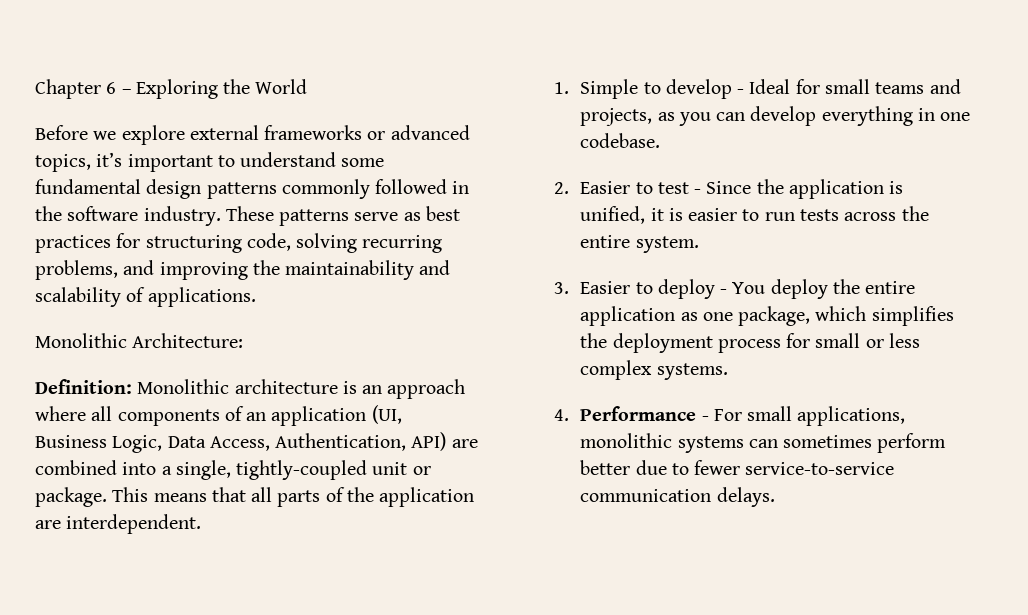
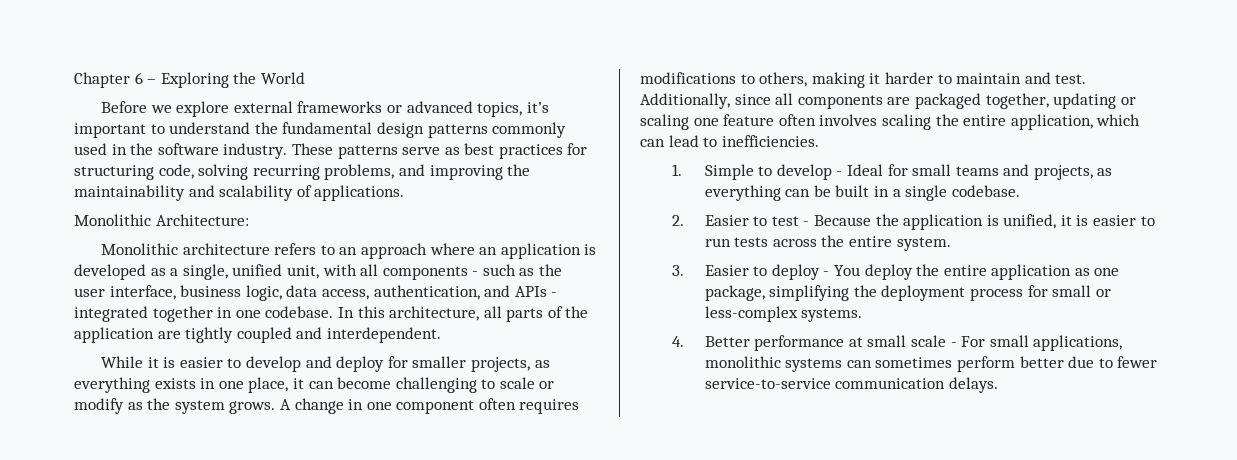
[341,158,385,167] some -> [254,122,278,134] the
[375,179,448,194] followed -> [74,143,107,155] used
[35,379,132,394] Definition: -> (249, 220) none
[342,381,357,394] is -> [274,243,335,255] refers to
[91,405,402,426] [35,432,478,453] [35,460,431,480] [35,487,246,507] all components of an application (UI, Business Logic, Data Access, Authentication, API) are combined into a single, tightly-coupled unit or package. This means that -> [479,243,597,259] [74,264,563,280] [74,285,558,301] [74,306,480,322] an application is developed as a single, unified unit, with all components - such as the user interface, business logic, data access, authentication, and APIs - integrated together in one codebase. In this architecture,
[66,514,202,534] interdependent. -> [185,327,441,343] [101,356,550,372] [74,377,555,393] [74,398,580,414] [640,72,1087,88] [640,93,1136,109] [640,114,1141,130] [640,135,819,147] tightly coupled and interdependent. // While it is easier to develop and deploy for smaller projects, as everything exists in one place, it can become challenging to scale or modify as the system grows. A change in one component often requires modifications to others, making it harder to maintain and test. Additionally, since all components are packaged together, updating or scaling one feature often involves scaling the entire application, which can lead to inefficiencies.
[678,106,971,126] you can develop everything in one -> [704,185,948,201] everything can be built in a single
[706,181,752,194] Since -> [813,215,871,226] Because
[815,306,954,326] which simplifies -> [769,285,850,301] simplifying
[889,333,921,348] [580,360,653,380] less complex -> [704,306,798,322] less-complex
[580,406,697,421] Performance -> [704,335,946,351] Better performance at small scale

